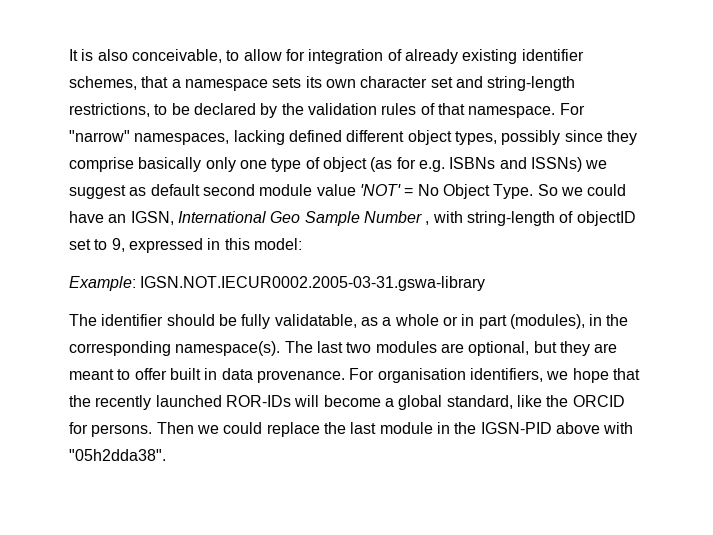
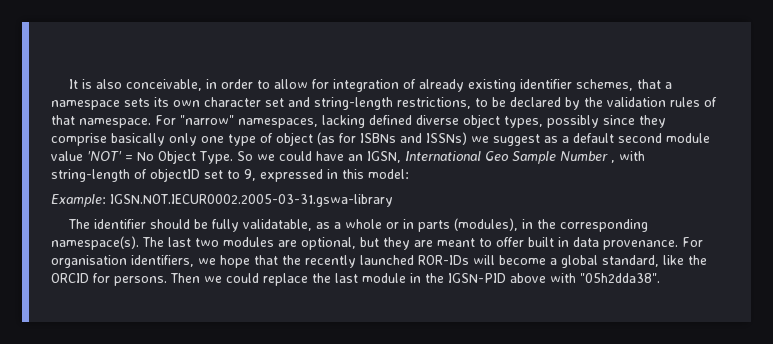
(222, 56) none -> [206,79,254,89] in order
[346,130,405,142] different -> [416,115,459,125] diverse
[418,160,445,172] e.g. -> (356, 138) none
(147, 191) none -> [562,136,569,143] a
[478,315,507,329] part -> [418,220,451,232] parts

